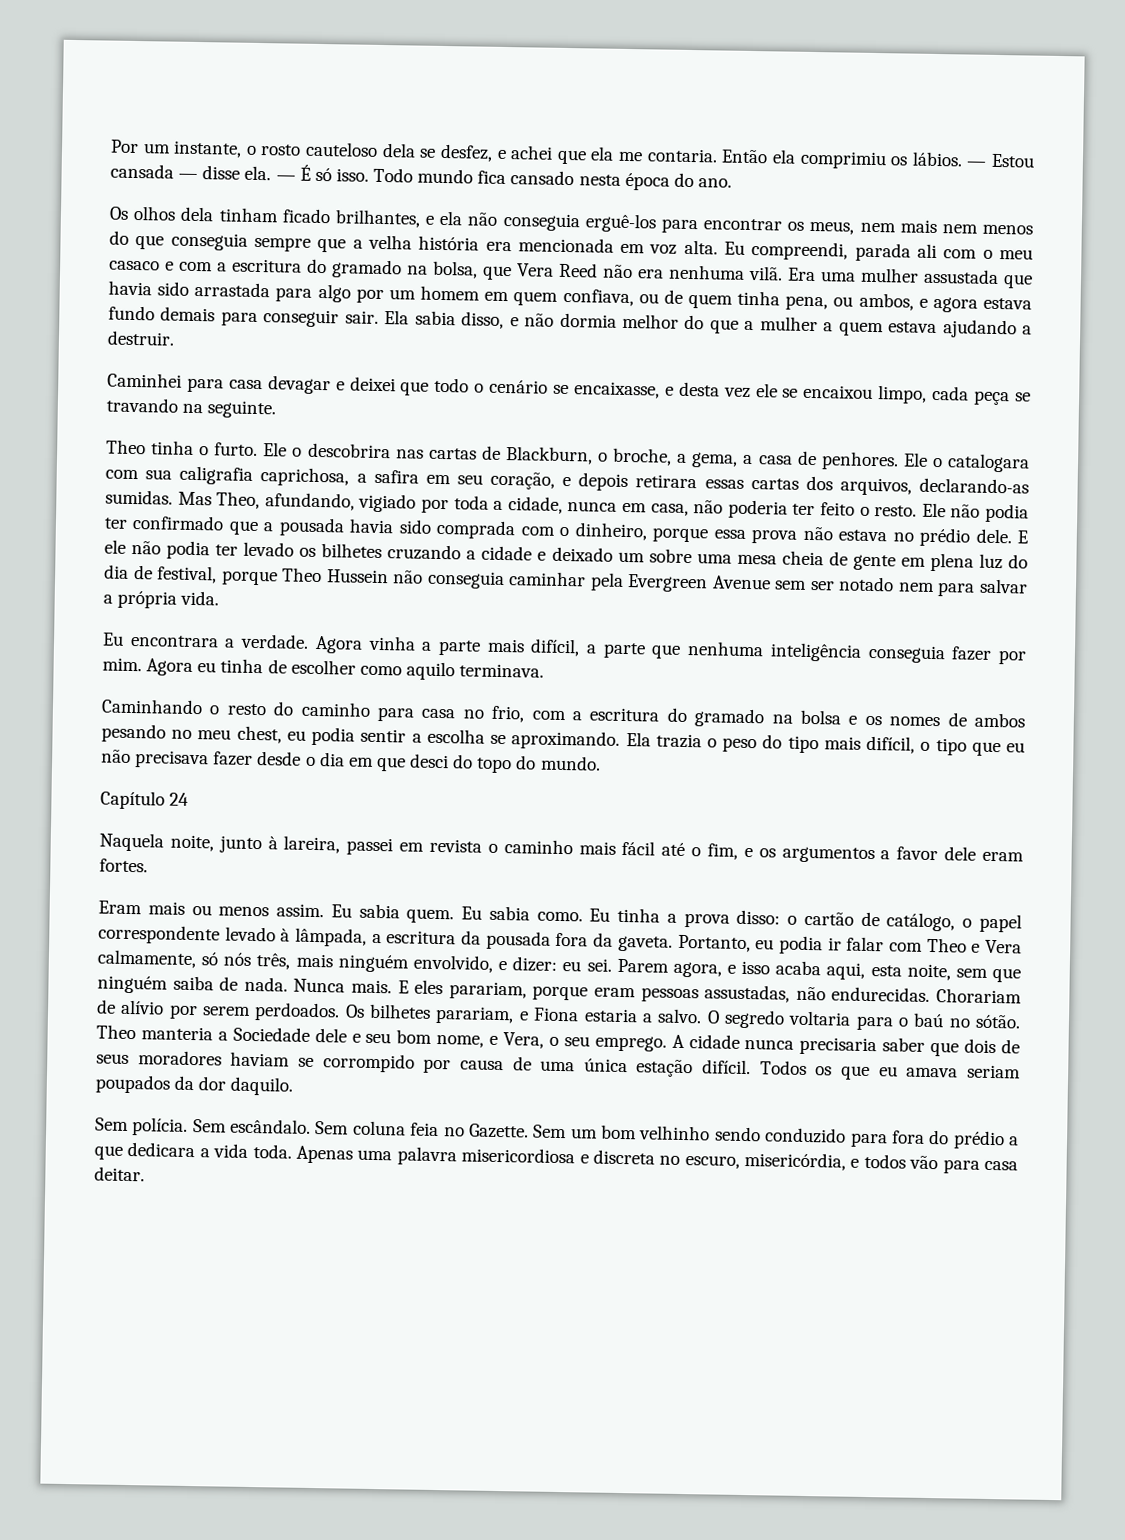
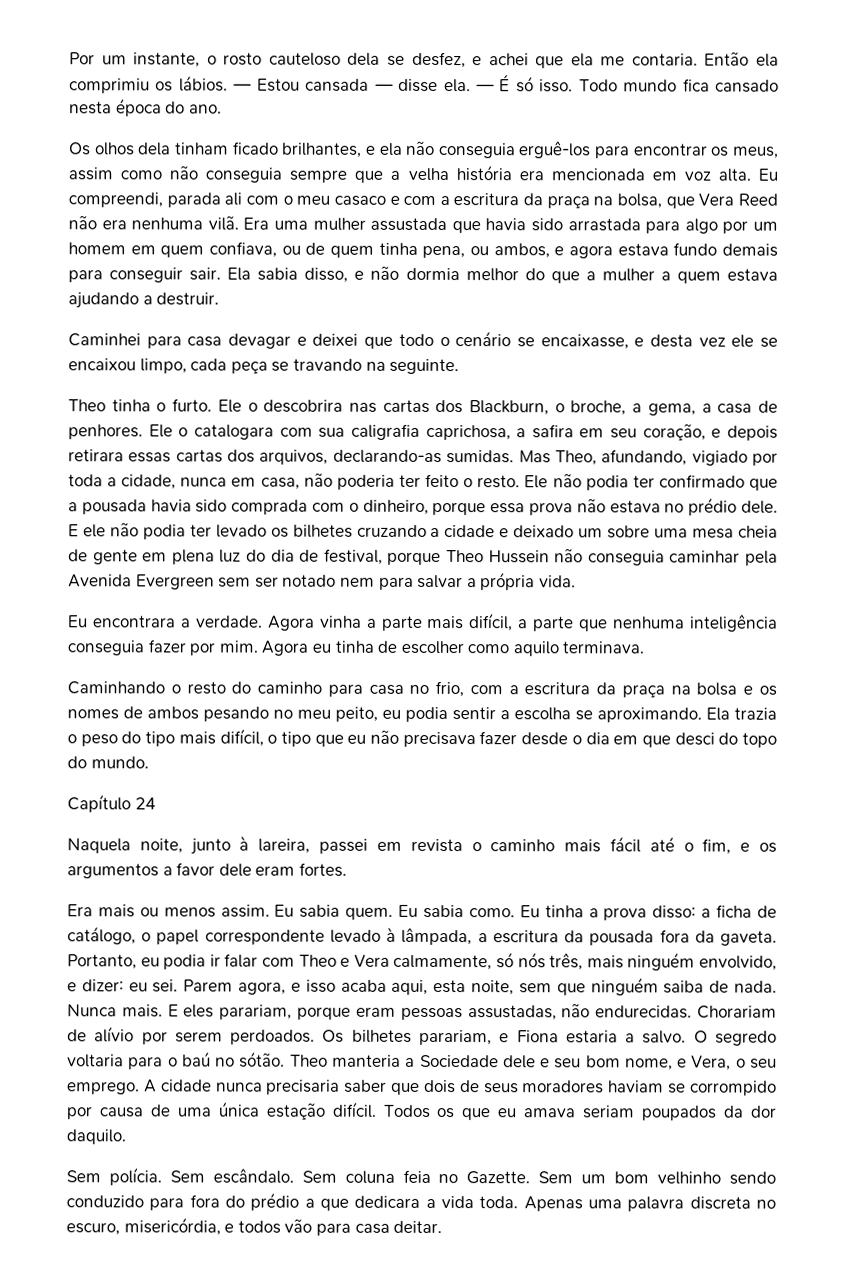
[859,219,1033,235] [109,230,165,250] nem mais nem menos do que -> [68,165,199,181] assim como não
[307,258,402,279] do gramado -> [523,193,590,209] da praça
[481,445,501,460] de -> [435,400,464,414] dos
[627,574,771,593] Evergreen Avenue -> [68,574,215,590] Avenida Evergreen
[666,707,766,728] do gramado -> [596,682,665,698] da praça
[236,725,282,744] chest, -> [335,706,378,722] peito,
[98,900,142,915] Eram -> [67,904,93,917] Era
[787,911,854,926] o cartão -> [701,904,753,918] a ficha
[461,1147,589,1164] misericordiosa e -> (685, 1204) none

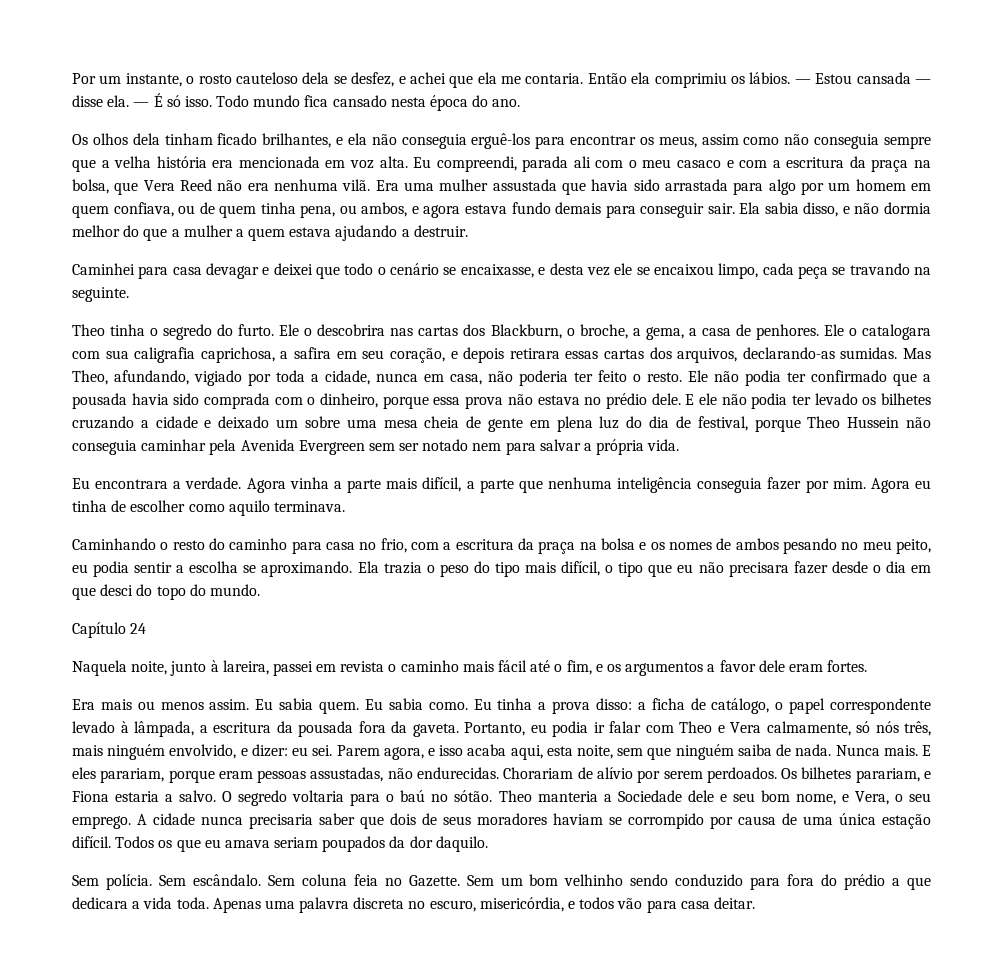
(167, 407) none -> [163,324,234,340] segredo do
[402,731,476,748] precisava -> [728,562,789,577] precisara

